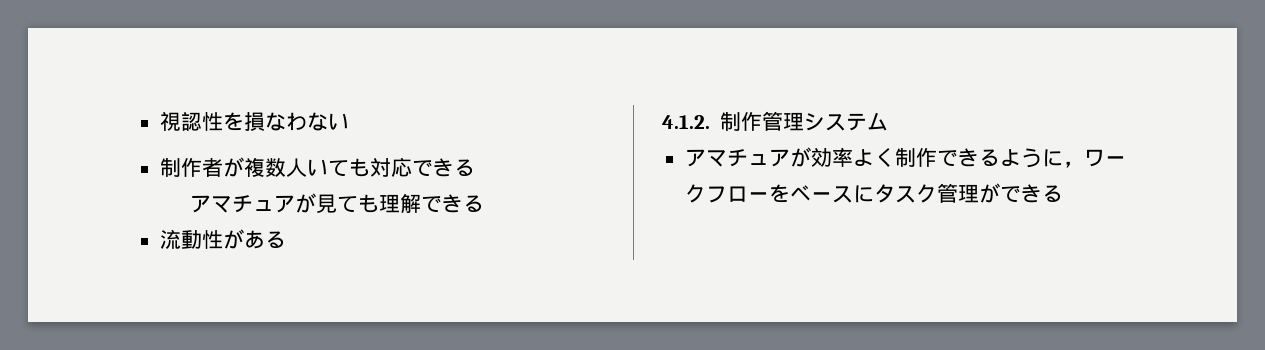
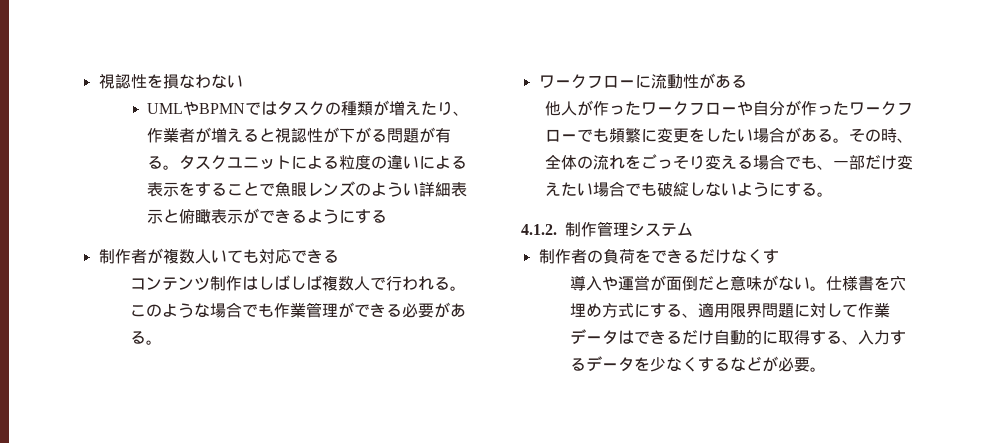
(349, 121) none -> [147,100,470,116] [147,127,452,143] [147,155,468,170] [147,181,468,197] [147,208,388,224] // UMLやBPMNではタスクの種類が増えたり、作業者が増えると視認性が下がる問題が有る。タスクユニットによる粒度の違いによる表示をすることで魚眼レンズのようい詳細表示と俯瞰表示ができるようにする
[189,193,484,213] [159,229,286,249] アマチュアが見ても理解できる // 流動性がある -> [129,275,466,291] [129,302,466,318] [129,331,162,345] [538,73,747,89] [545,100,914,116] [545,127,914,143] [545,154,914,170] [545,181,834,197] コンテンツ制作はしばしば複数人で行われる。このような場合でも作業管理ができる必要がある。 // ワークフローに流動性がある // 他人が作ったワークフローや自分が作ったワークフローでも頻繁に変更をしたい場合がある。その時、全体の流れをごっそり変える場合でも、一部だけ変えたい場合でも破綻しないようにする。
[684,147,1126,168] [684,183,1063,203] アマチュアが効率よく制作できるように，ワークフローをベースにタスク管理ができる -> [538,249,779,264] [569,275,906,291] [569,302,890,318] [569,329,906,345] [569,356,826,372] 制作者の負荷をできるだけなくす // 導入や運営が面倒だと意味がない。仕様書を穴埋め方式にする、適用限界問題に対して作業データはできるだけ自動的に取得する、入力するデータを少なくするなどが必要。

